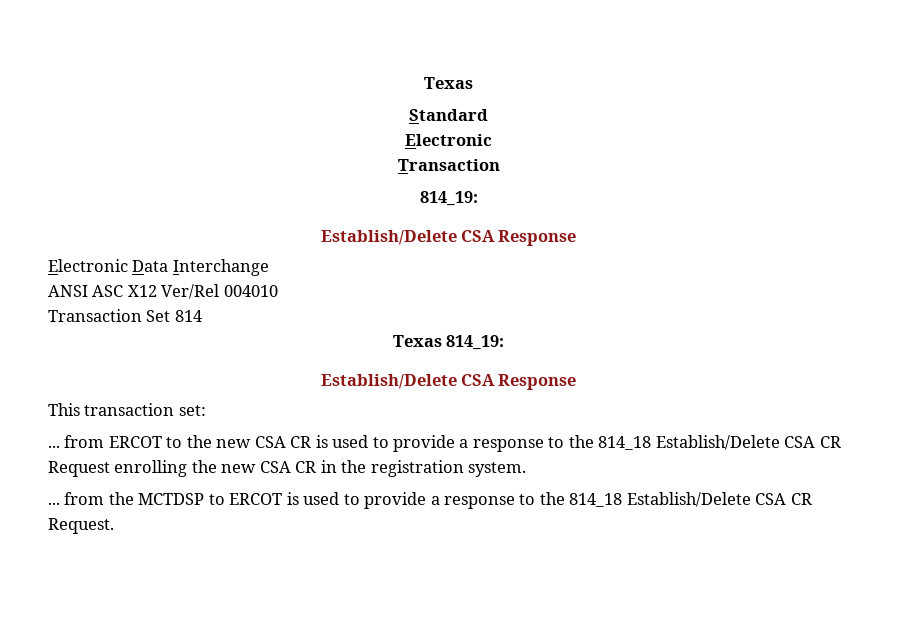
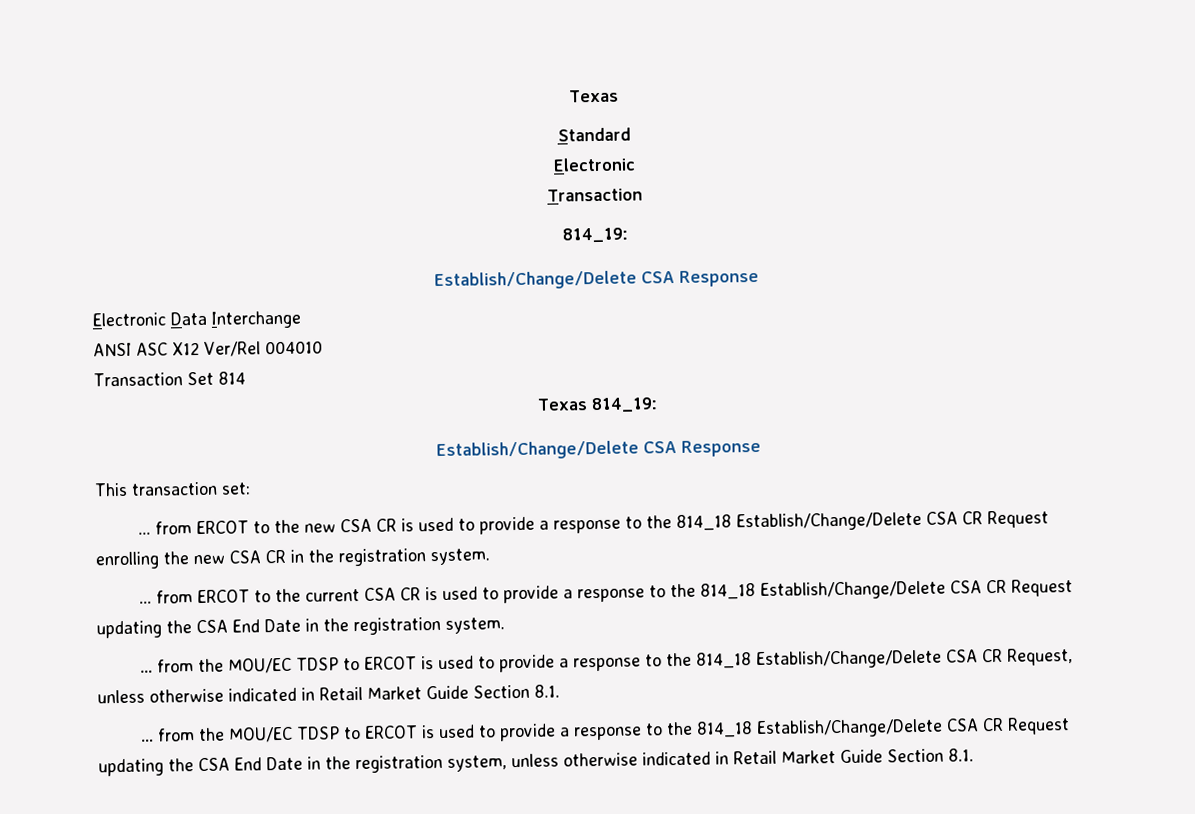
[320,230,457,245] Establish/Delete -> [433,270,637,291] Establish/Change/Delete
[320,374,457,389] Establish/Delete -> [435,440,639,461] Establish/Change/Delete
[655,435,780,450] Establish/Delete -> [735,511,922,532] Establish/Change/Delete
[108,492,205,505] the MCTDSP -> [196,579,1073,604] [96,616,505,639] [139,657,339,674] ERCOT to the current CSA CR is used to provide a response to the 814_18 Establish/Change/Delete CSA CR Request updating the CSA End Date in the registration system. // … from the MOU/EC TDSP
[626,492,812,507] [48,518,114,534] Establish/Delete CSA CR Request. -> [755,648,1073,670] [97,684,560,704] [140,717,1070,743] [98,748,974,777] Establish/Change/Delete CSA CR Request, unless otherwise indicated in Retail Market Guide Section 8.1. // … from the MOU/EC TDSP to ERCOT is used to provide a response to the 814_18 Establish/Change/Delete CSA CR Request updating the CSA End Date in the registration system, unless otherwise indicated in Retail Market Guide Section 8.1.

